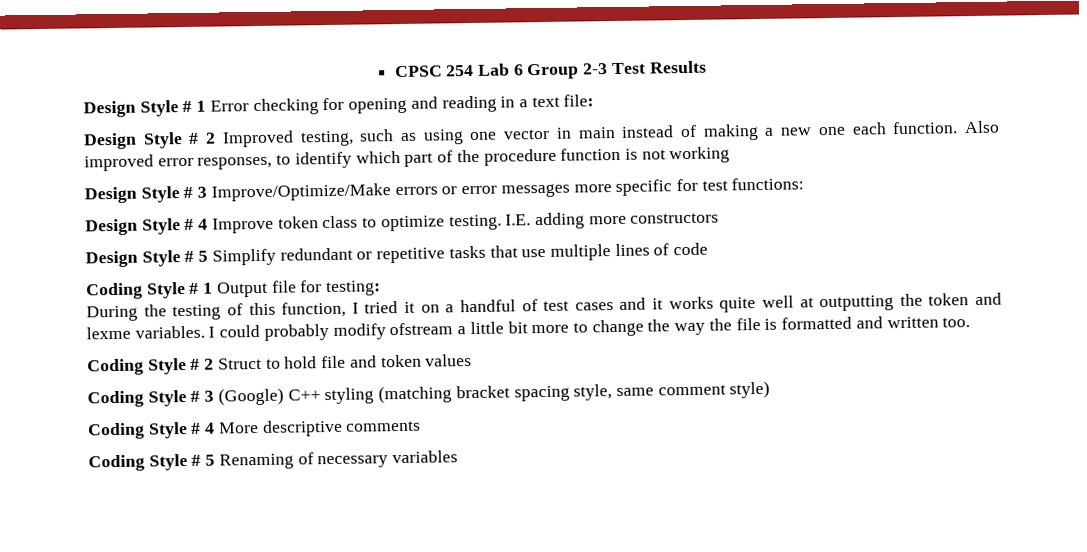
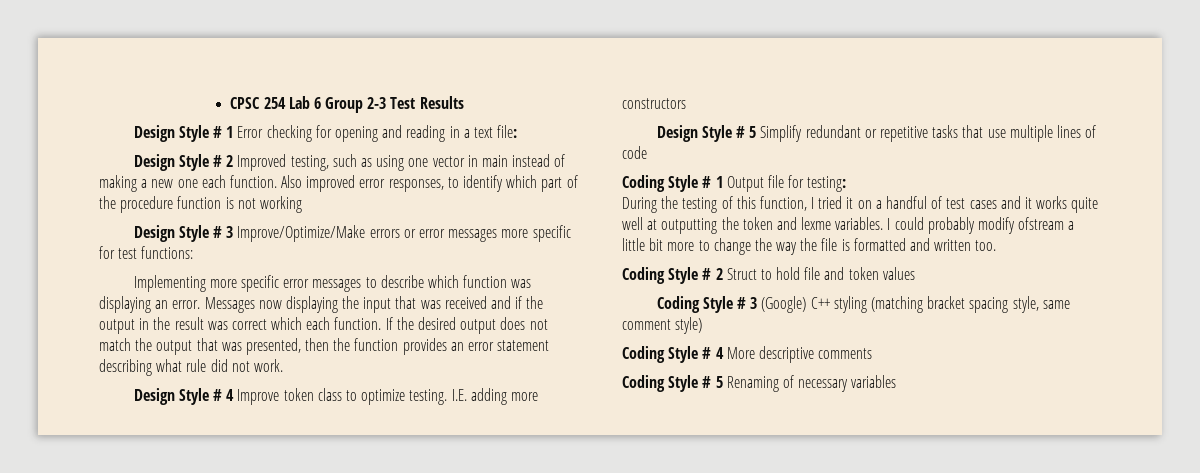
(805, 184) none -> [133,275,532,292] [99,296,544,313] [99,317,548,334] [99,338,550,355] [99,359,283,376] // Implementing more specific error messages to describe which function was displaying an error. Messages now displaying the input that was received and if the output in the result was correct which each function. If the desired output does not match the output that was presented, then the function provides an error statement describing what rule did not work.

